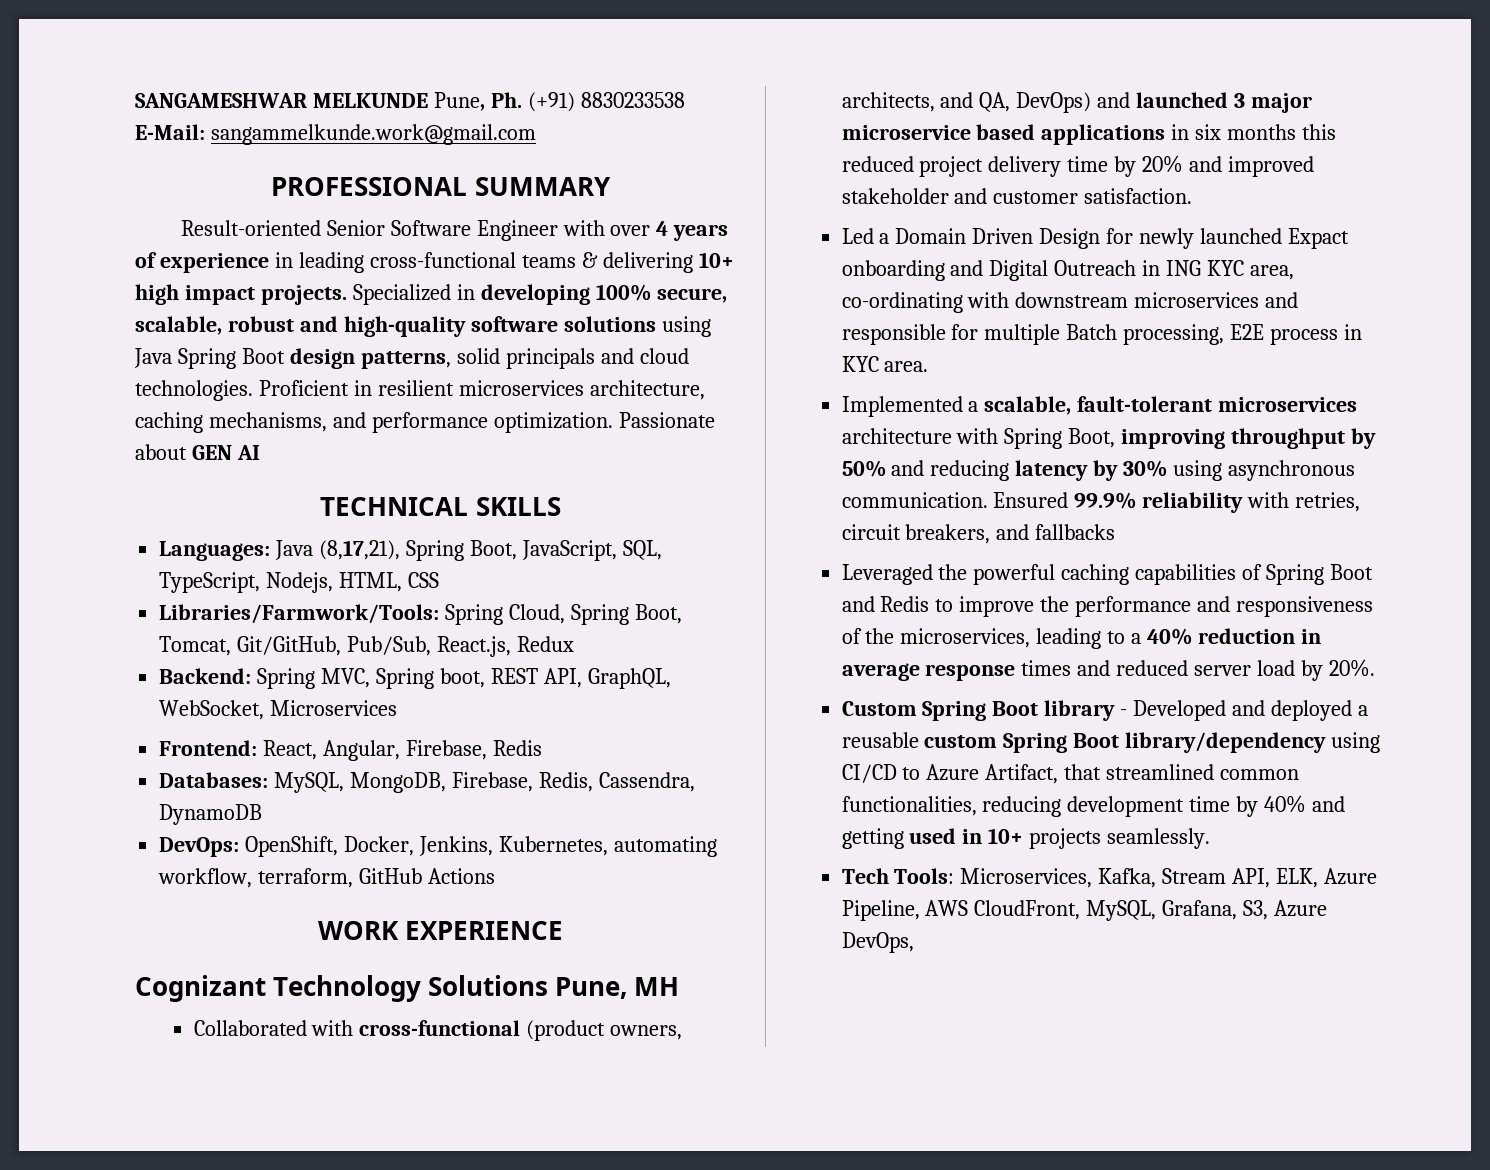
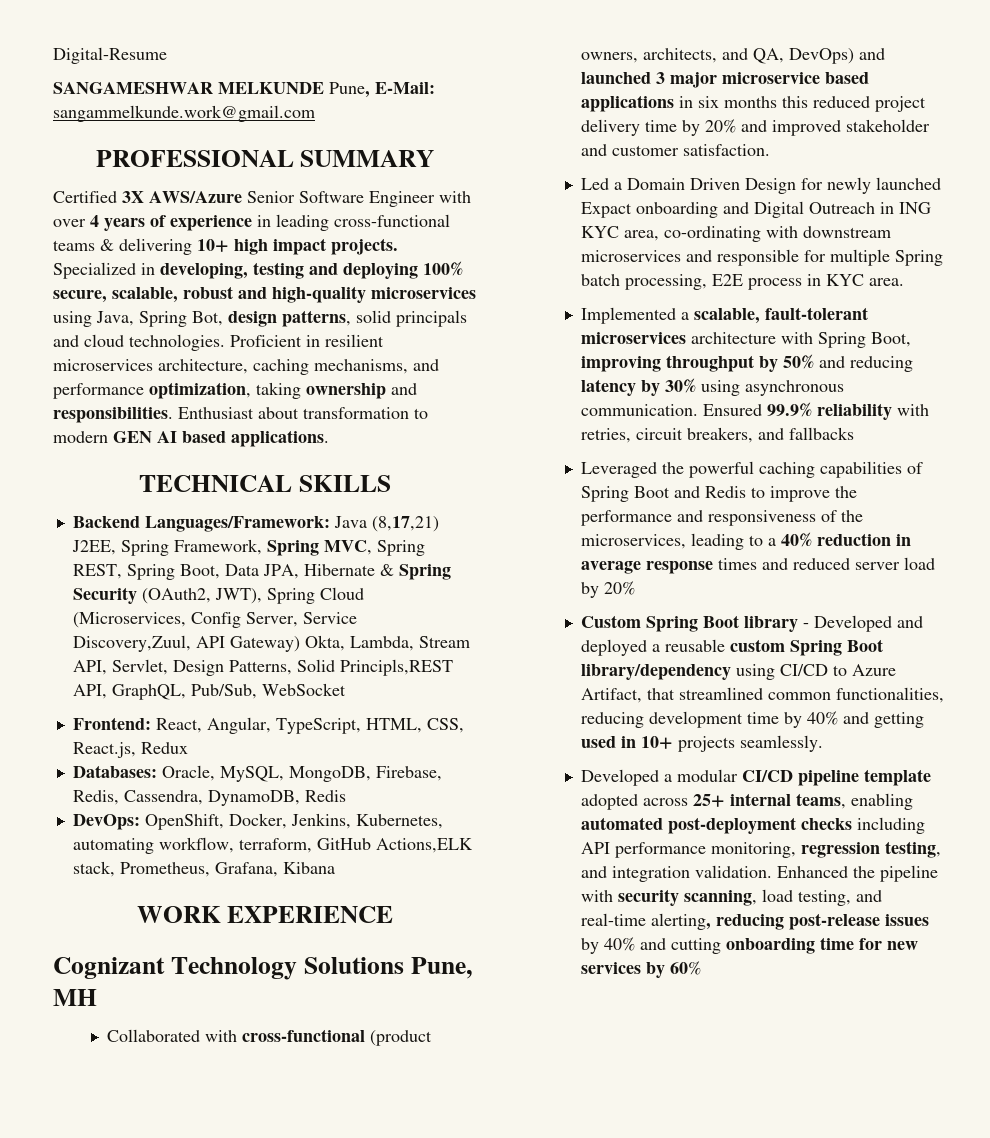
(135, 100) none -> [53,47,167,64] Digital-Resume //
[490,92,685,112] Ph. (+91) 8830233538 -> (370, 90) none
[180,220,321,236] Result-oriented -> [53,191,242,203] Certified 3X AWS/Azure
[480,284,590,305] developing -> [160,262,418,279] developing, testing and deploying
[470,316,711,337] [134,348,285,369] software solutions using Java Spring Boot -> [371,287,476,299] [53,311,223,327] microservices using Java, Spring Bot,
[493,412,715,433] [135,444,187,460] optimization. Passionate about -> [149,382,417,399] [53,406,428,423] [53,431,108,443] optimization, taking ownership and responsibilities. Enthusiast about transformation to modern
(260, 452) none -> [182,430,329,447] based applications.
[159,540,662,561] [159,572,440,593] [159,604,682,625] [159,636,574,657] [159,668,671,689] [159,700,398,720] [159,740,542,761] Languages: Java (8,17,21), Spring Boot, JavaScript, SQL, TypeScript, Nodejs, HTML, CSS // Libraries/Farmwork/Tools: Spring Cloud, Spring Boot, Tomcat, Git/GitHub, Pub/Sub, React.js, Redux // Backend: Spring MVC, Spring boot, REST API, GraphQL, WebSocket, Microservices // Frontend: React, Angular, Firebase, Redis -> [72,516,439,532] [71,539,425,556] [72,564,451,580] [72,587,364,604] [72,612,357,628] [72,635,470,652] [72,659,453,676] [72,683,346,700] [72,717,464,734] [72,742,188,758] Backend Languages/Framework: Java (8,17,21) J2EE, Spring Framework, Spring MVC, Spring REST, Spring Boot, Data JPA, Hibernate & Spring Security (OAuth2, JWT), Spring Cloud (Microservices, Config Server, Service Discovery,Zuul, API Gateway) Okta, Lambda, Stream API, Servlet, Design Patterns, Solid Principls,REST API, GraphQL, Pub/Sub, WebSocket // Frontend: React, Angular, TypeScript, HTML, CSS, React.js, Redux
(269, 780) none -> [161,765,215,781] Oracle,
[159,804,263,825] DynamoDB -> [207,790,346,806] DynamoDB, Redis
[428,868,496,884] Actions -> [375,838,473,853] [72,861,335,877] Actions,ELK stack, Prometheus, Grafana, Kibana
[1066,324,1118,340] Batch -> [894,250,943,266] [580,274,620,286] Spring batch
[1329,659,1376,677] 20%. -> [603,581,635,595] 20%
[841,868,1378,888] [841,900,1328,921] [841,932,914,953] Tech Tools: Microservices, Kafka, Stream API, ELK, Azure Pipeline, AWS CloudFront, MySQL, Grafana, S3, Azure DevOps, -> [580,769,931,786] [580,793,913,810] [580,817,925,834] [580,841,941,858] [580,865,938,882] [580,889,882,906] [580,913,929,930] [580,937,918,954] [580,961,701,978] Developed a modular CI/CD pipeline template adopted across 25+ internal teams, enabling automated post-deployment checks including API performance monitoring, regression testing, and integration validation. Enhanced the pipeline with security scanning, load testing, and real-time alerting, reducing post-release issues by 40% and cutting onboarding time for new services by 60%

